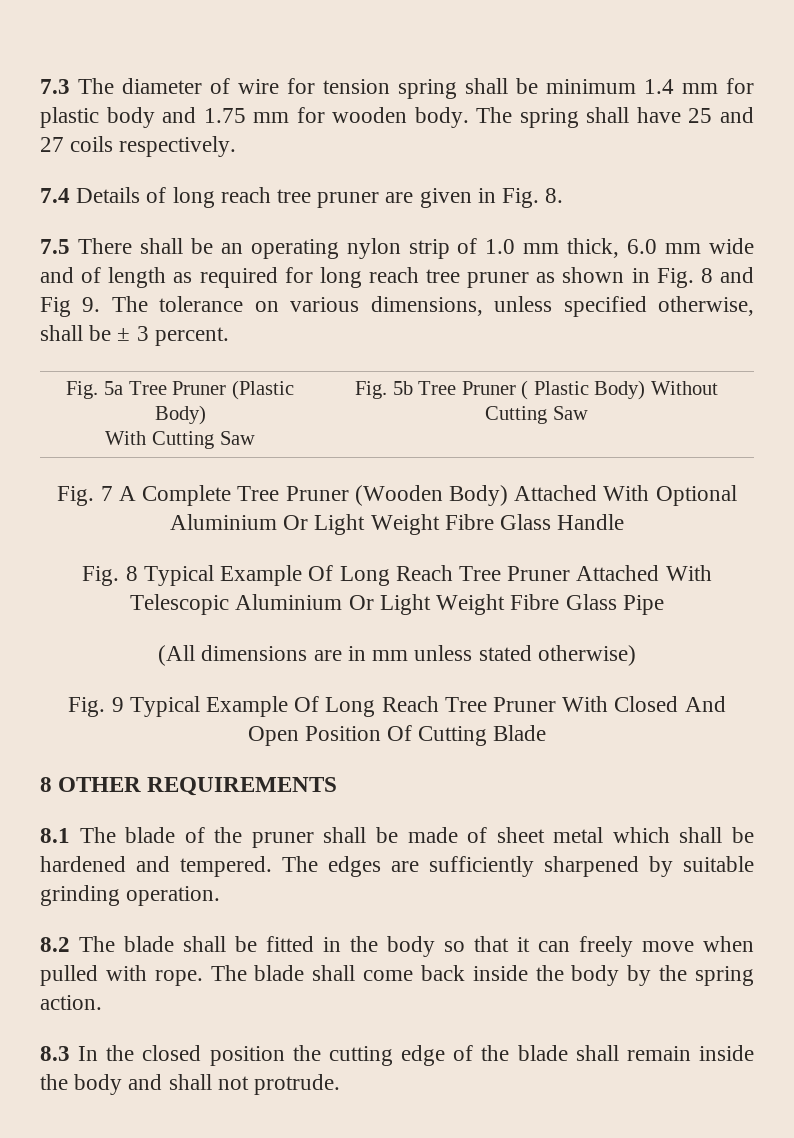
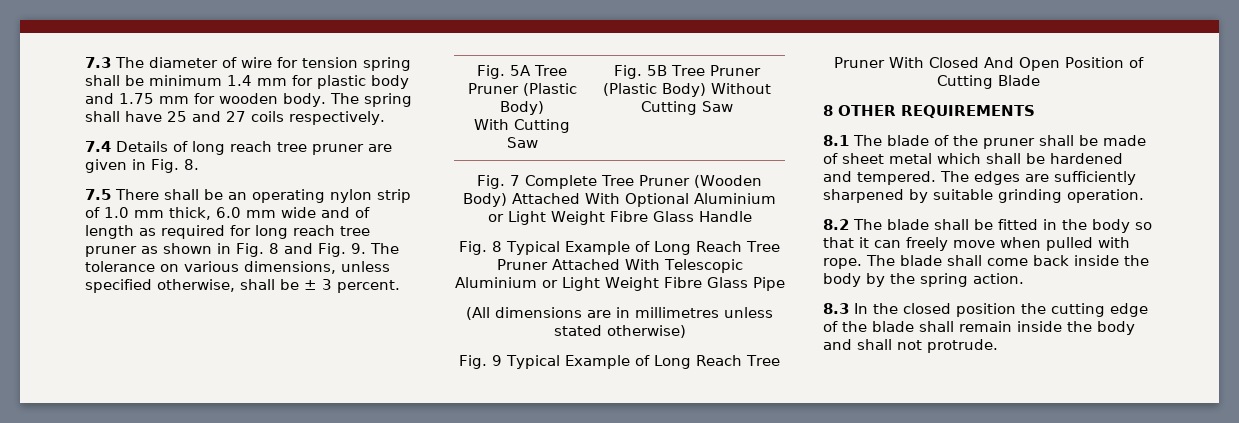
[40,297,71,317] Fig -> [317,243,346,257] Fig.
[103,381,123,395] 5a -> [509,65,531,76] 5A
[392,380,589,400] 5b Tree Pruner ( Plastic -> [647,65,761,76] [603,83,657,96] 5B Tree Pruner (Plastic
[118,486,136,501] A -> (520, 180) none
[283,515,309,530] Or -> [487,214,504,222] or
[308,565,334,581] Of -> [634,241,650,252] of
[348,595,374,610] Or -> [541,280,558,288] or
[372,650,409,661] mm -> [635,307,719,318] millimetres
[294,696,320,712] Of -> [634,355,650,366] of
[386,725,412,741] Of -> [1129,57,1144,68] of

